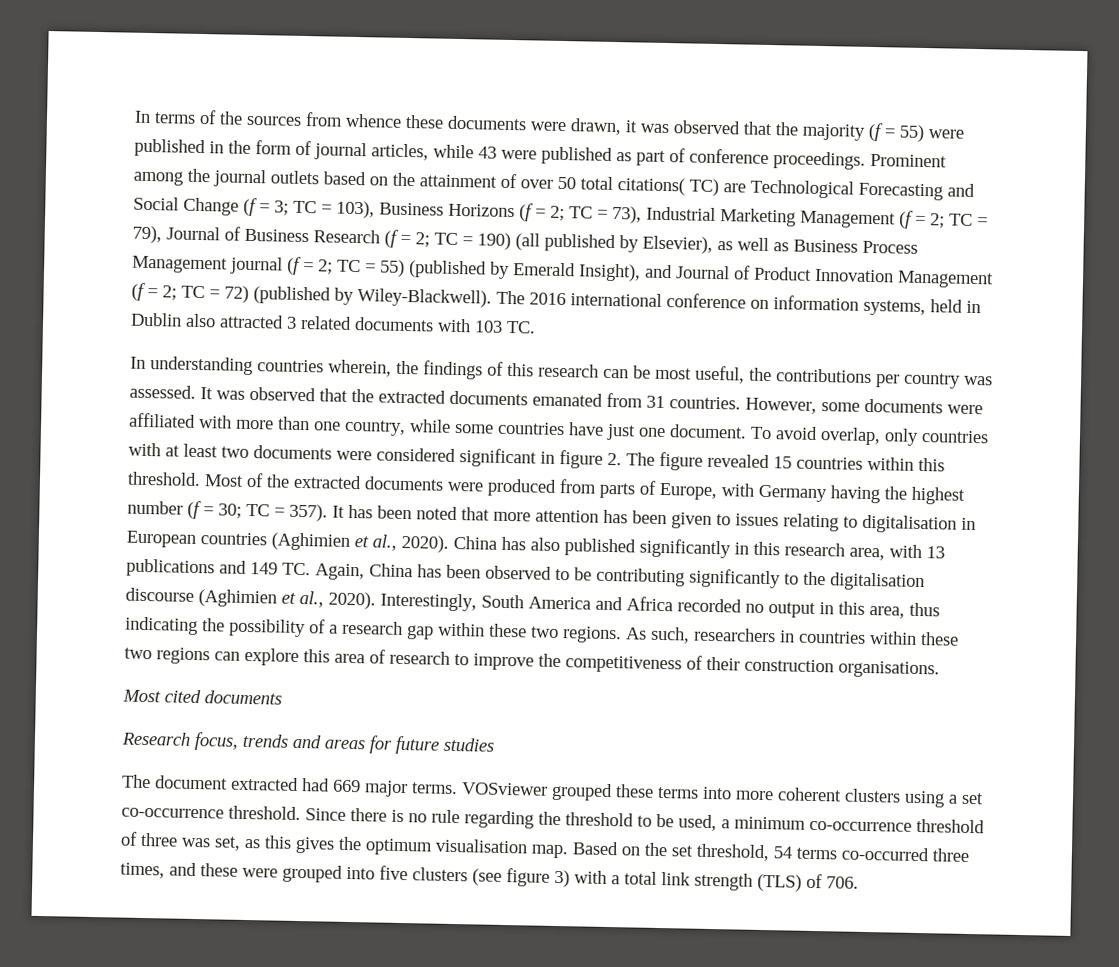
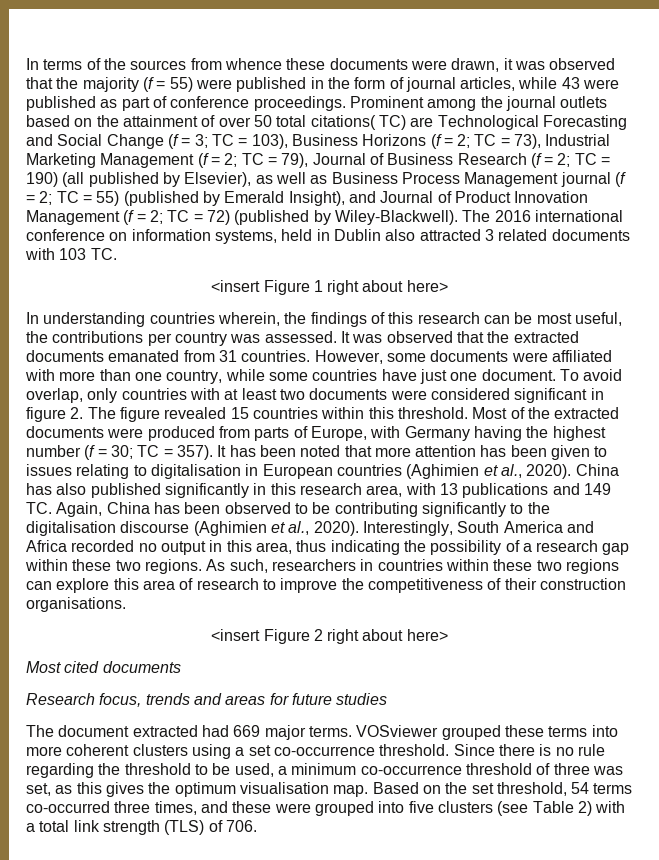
(536, 327) none -> [211,280,448,295] // <insert Figure 1 right about here>
(940, 669) none -> [211,629,448,644] // <insert Figure 2 right about here>
[506,868,570,888] figure 3) -> [532,801,592,816] Table 2)

